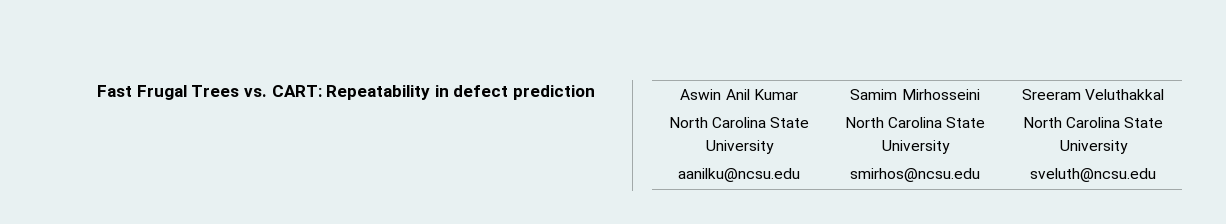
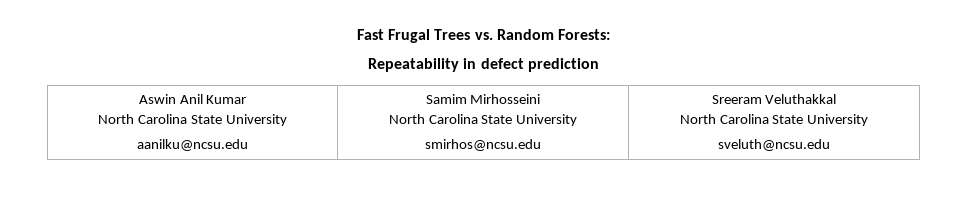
[271,85,322,97] CART: -> [496,29,611,40] Random Forests: //

